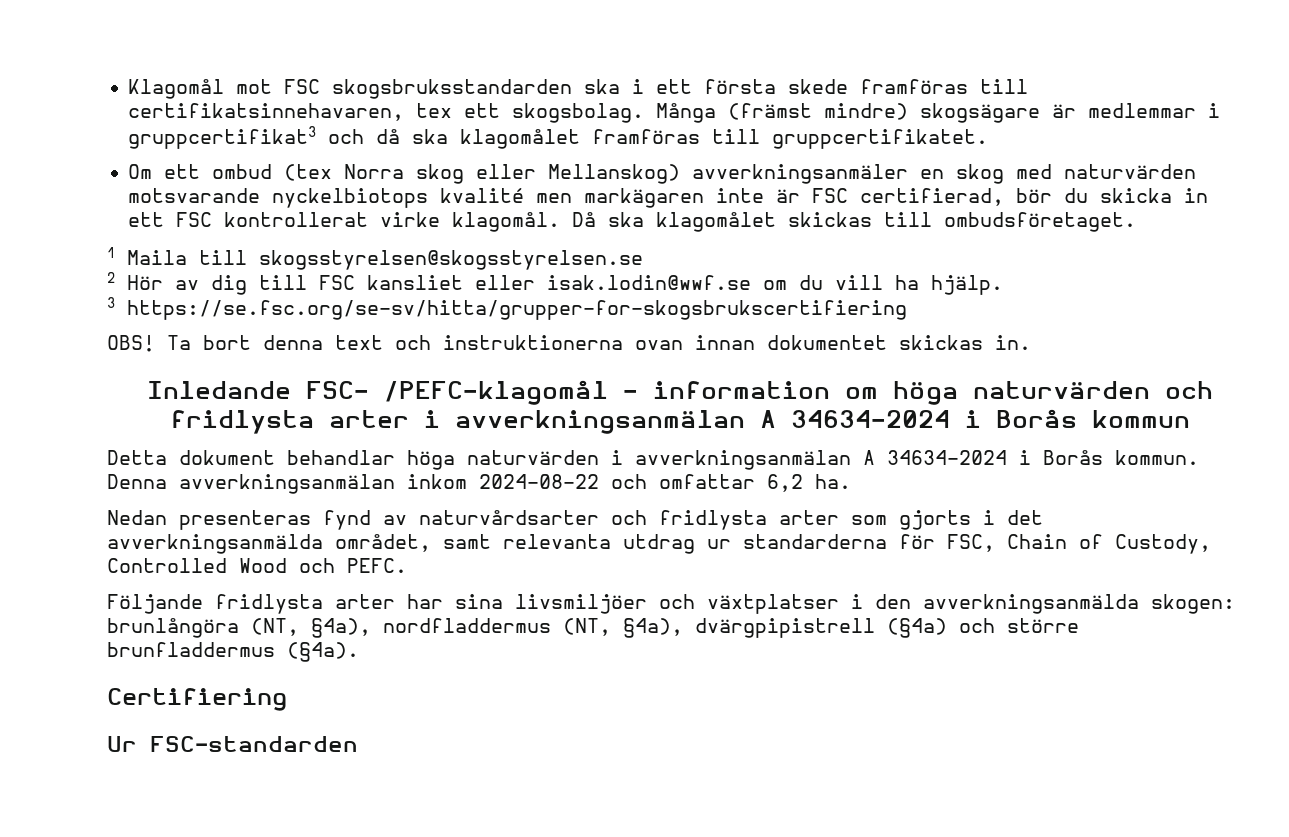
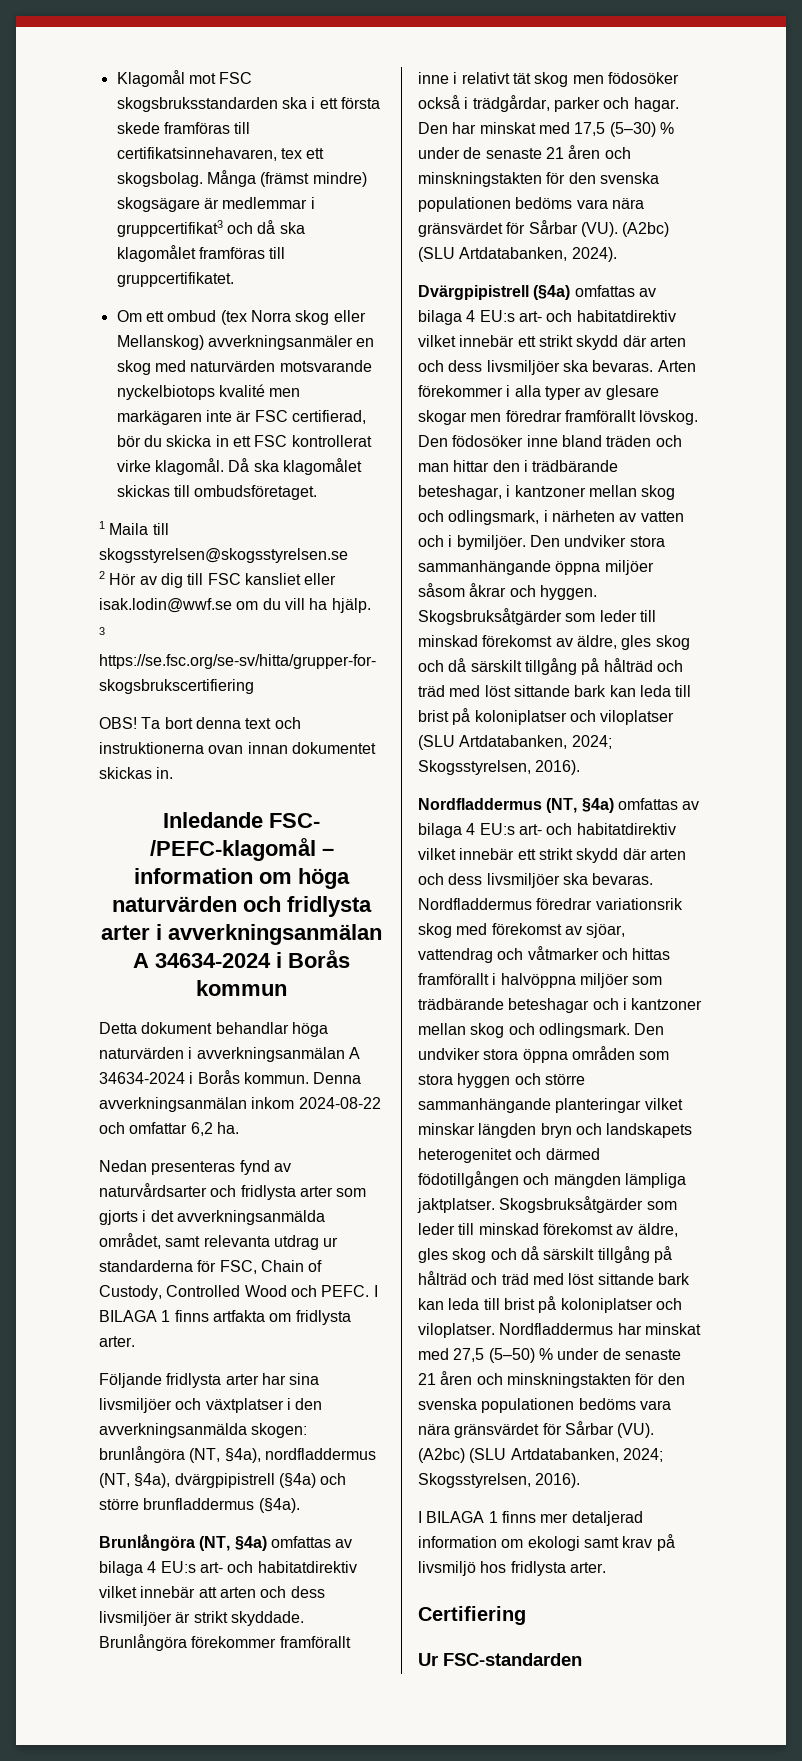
(407, 565) none -> [373,1285,378,1297] [99,1310,351,1325] [99,1336,135,1347] I BILAGA 1 finns artfakta om fridlysta arter.
(359, 652) none -> [99,1534,353,1551] [99,1561,357,1576] [99,1586,325,1598] [99,1611,304,1626] [99,1634,351,1651] [418,72,679,87] [418,95,679,112] [418,122,674,137] [418,145,631,159] [418,172,659,187] [418,197,644,212] [418,220,670,237] [418,247,617,262] [418,285,656,300] [418,310,676,325] [418,335,686,350] [418,360,696,375] [418,385,659,400] [418,410,699,425] [418,435,682,447] [418,460,619,472] [418,485,676,500] [418,510,684,525] [418,535,665,550] [418,560,654,575] [418,583,597,600] [418,608,656,625] [418,635,690,650] [418,658,683,675] [418,685,692,697] [418,708,675,725] [418,735,612,750] [418,760,581,775] [418,798,700,813] [418,823,676,838] [418,848,686,863] [418,873,654,888] [418,898,683,910] [418,923,626,938] [418,946,671,963] [418,973,663,988] [418,998,703,1013] [418,1023,665,1038] [418,1046,670,1063] [418,1073,585,1088] [418,1098,683,1113] [418,1123,693,1138] [418,1148,600,1163] [418,1171,686,1188] [417,1196,677,1213] [418,1223,678,1237] [418,1246,672,1263] [418,1271,690,1285] [418,1296,682,1313] [418,1323,701,1338] [418,1348,681,1363] [418,1371,685,1388] [418,1398,671,1413] [418,1421,655,1438] [418,1448,663,1463] [418,1473,581,1488] [418,1511,643,1526] [418,1534,675,1551] [418,1561,606,1576] // Brunlångöra (NT, §4a) omfattas av bilaga 4 EU:s art- och habitatdirektiv vilket innebär att arten och dess livsmiljöer är strikt skyddade. Brunlångöra förekommer framförallt inne i relativt tät skog men födosöker också i trädgårdar, parker och hagar. Den har minskat med 17,5 (5–30) % under de senaste 21 åren och minskningstakten för den svenska populationen bedöms vara nära gränsvärdet för Sårbar (VU). (A2bc) (SLU Artdatabanken, 2024). // Dvärgpipistrell (§4a) omfattas av bilaga 4 EU:s art- och habitatdirektiv vilket innebär ett strikt skydd där arten och dess livsmiljöer ska bevaras. Arten förekommer i alla typer av glesare skogar men föredrar framförallt lövskog. Den födosöker inne bland träden och man hittar den i trädbärande beteshagar, i kantzoner mellan skog och odlingsmark, i närheten av vatten och i bymiljöer. Den undviker stora sammanhängande öppna miljöer såsom åkrar och hyggen. Skogsbruksåtgärder som leder till minskad förekomst av äldre, gles skog och då särskilt tillgång på hålträd och träd med löst sittande bark kan leda till brist på koloniplatser och viloplatser (SLU Artdatabanken, 2024; Skogsstyrelsen, 2016). // Nordfladdermus (NT, §4a) omfattas av bilaga 4 EU:s art- och habitatdirektiv vilket innebär ett strikt skydd där arten och dess livsmiljöer ska bevaras. Nordfladdermus föredrar variationsrik skog med förekomst av sjöar, vattendrag och våtmarker och hittas framförallt i halvöppna miljöer som trädbärande beteshagar och i kantzoner mellan skog och odlingsmark. Den undviker stora öppna områden som stora hyggen och större sammanhängande planteringar vilket minskar längden bryn och landskapets heterogenitet och därmed födotillgången och mängden lämpliga jaktplatser. Skogsbruksåtgärder som leder till minskad förekomst av äldre, gles skog och då särskilt tillgång på hålträd och träd med löst sittande bark kan leda till brist på koloniplatser och viloplatser. Nordfladdermus har minskat med 27,5 (5–50) % under de senaste 21 åren och minskningstakten för den svenska populationen bedöms vara nära gränsvärdet för Sårbar (VU). (A2bc) (SLU Artdatabanken, 2024; Skogsstyrelsen, 2016). // I BILAGA 1 finns mer detaljerad information om ekologi samt krav på livsmiljö hos fridlysta arter.

